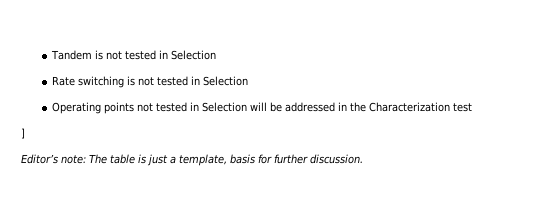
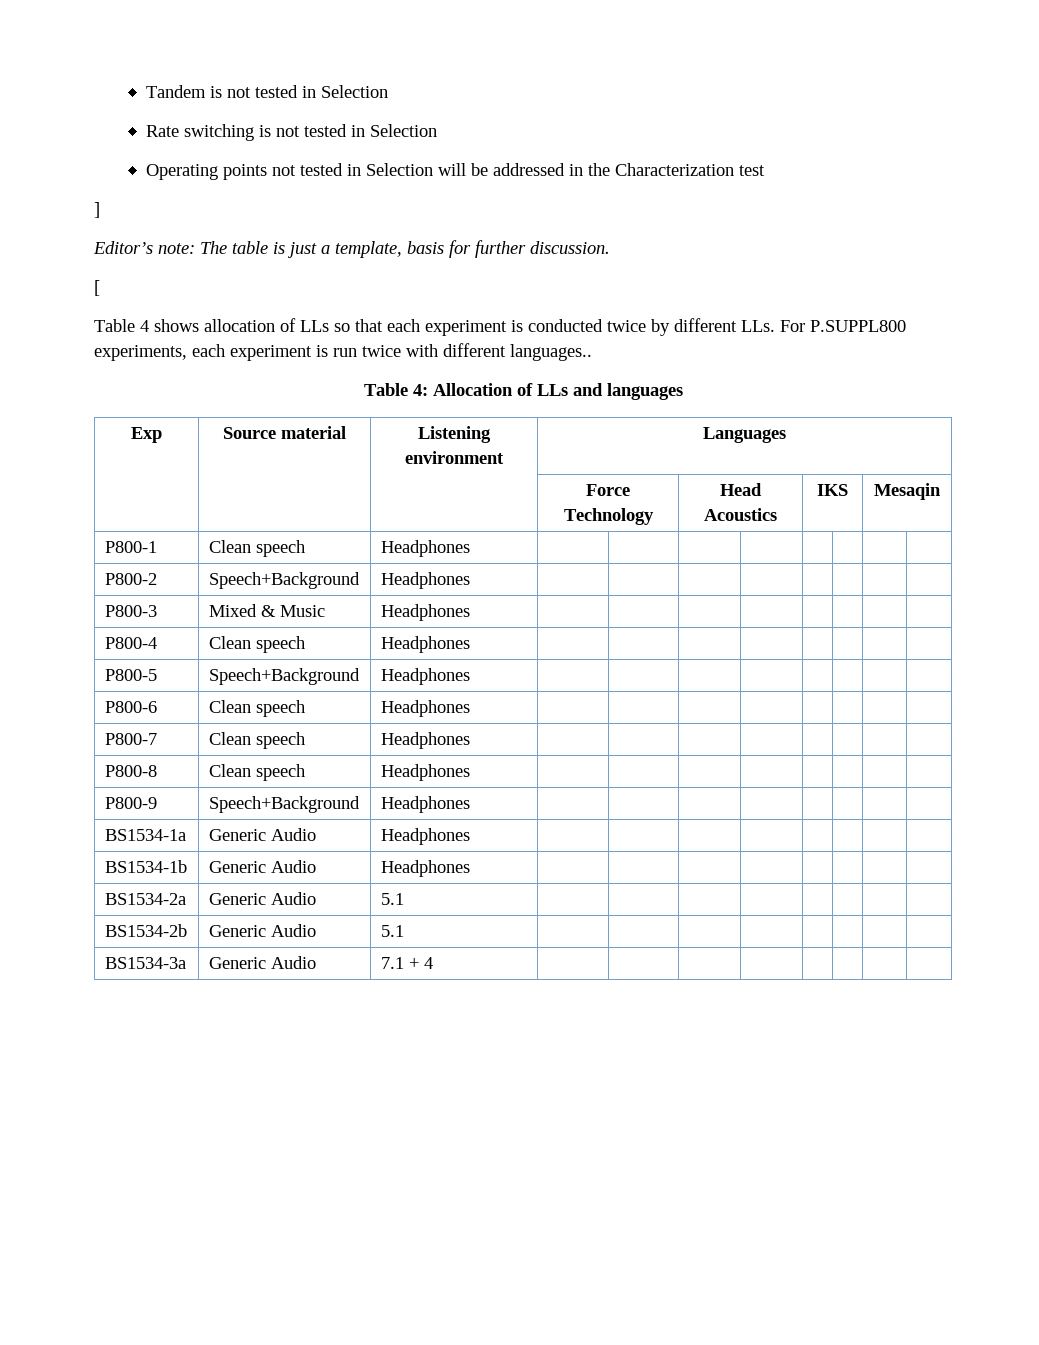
(363, 159) none -> [94,280,100,296] [94,318,906,336] [94,343,592,361] [363,383,683,400] [131,427,162,443] [223,426,346,439] [418,426,491,443] [405,451,504,464] [703,427,786,443] [586,484,630,496] [563,508,654,525] [720,483,762,496] [704,508,777,521] [817,484,848,496] [874,483,941,500] [104,541,157,553] [208,540,305,557] [380,540,470,557] [104,573,157,585] [208,572,360,589] [380,572,470,589] [104,605,157,617] [208,604,325,617] [380,604,470,621] [104,637,157,649] [208,636,305,653] [380,636,470,653] [104,669,157,681] [208,668,360,685] [380,668,470,685] [104,701,157,713] [208,700,305,717] [380,700,470,717] [104,733,157,745] [208,732,305,749] [380,732,470,749] [104,765,157,777] [208,764,305,781] [380,764,470,781] [104,797,157,809] [208,796,360,813] [380,796,470,813] [104,829,186,841] [208,828,316,841] [380,828,470,845] [104,860,187,873] [208,860,316,873] [380,860,470,877] [104,893,186,905] [208,892,316,905] [380,893,404,905] [104,924,187,937] [208,924,316,937] [380,925,404,937] [104,957,186,969] [208,956,316,969] [380,957,433,969] // [ // Table 4 shows allocation of LLs so that each experiment is conducted twice by different LLs. For P.SUPPL800 experiments, each experiment is run twice with different languages.. // Table 4: Allocation of LLs and languages // Exp | Source material | Listening environment | Languages // | | | Force Technology | Head Acoustics | IKS | Mesaqin // P800-1 | Clean speech | Headphones | | | | | | | | // P800-2 | Speech+Background | Headphones | | | | | | | | // P800-3 | Mixed & Music | Headphones | | | | | | | | // P800-4 | Clean speech | Headphones | | | | | | | | // P800-5 | Speech+Background | Headphones | | | | | | | | // P800-6 | Clean speech | Headphones | | | | | | | | // P800-7 | Clean speech | Headphones | | | | | | | | // P800-8 | Clean speech | Headphones | | | | | | | | // P800-9 | Speech+Background | Headphones | | | | | | | | // BS1534-1a | Generic Audio | Headphones | | | | | | | | // BS1534-1b | Generic Audio | Headphones | | | | | | | | // BS1534-2a | Generic Audio | 5.1 | | | | | | | | // BS1534-2b | Generic Audio | 5.1 | | | | | | | | // BS1534-3a | Generic Audio | 7.1 + 4 | | | | | | | |

